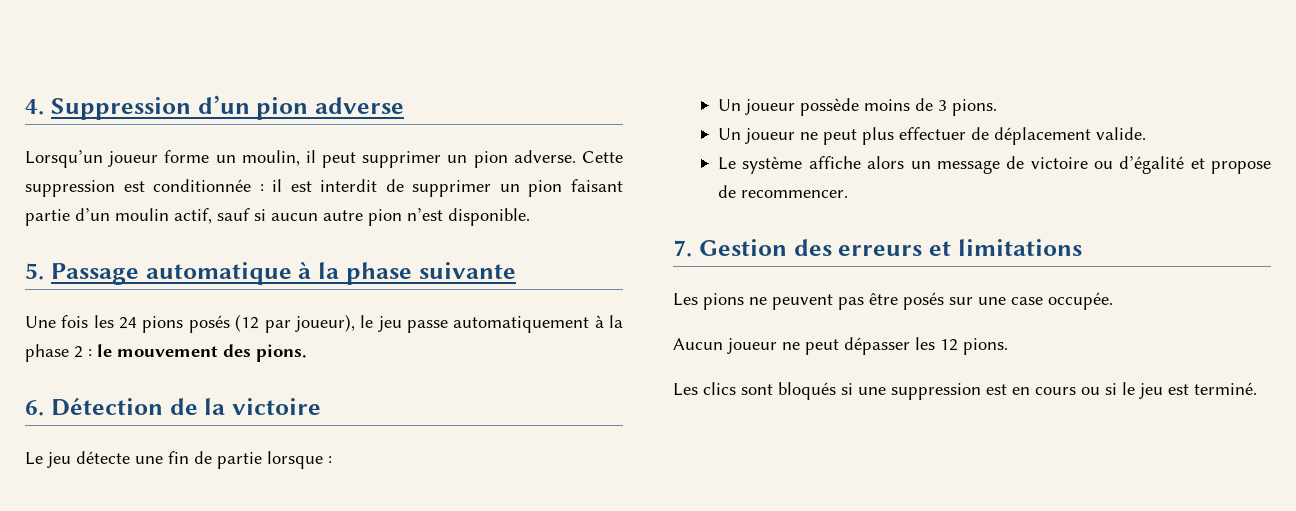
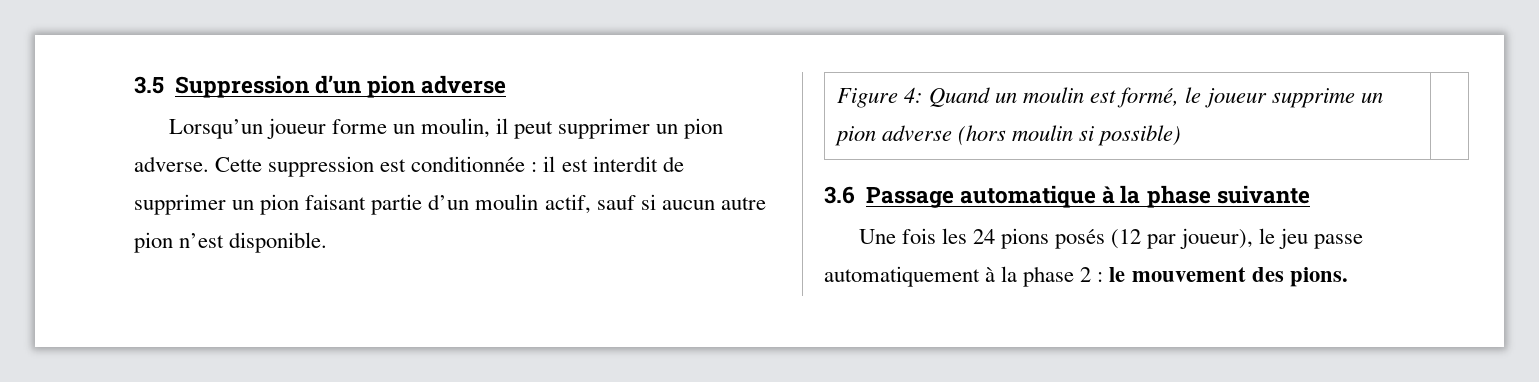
[25,99,44,115] 4. -> [134,76,164,94] 3.5
[25,263,44,280] // 5. -> [836,87,1383,108] [834,125,1182,146] [824,186,855,204] // Figure 4: Quand un moulin est formé, le joueur supprime un pion adverse (hors moulin si possible) | // 3.6
[25,398,321,416] [25,451,332,469] [718,98,998,116] [718,127,1147,145] [718,156,1271,174] [718,185,849,198] [673,239,1082,257] [673,292,1113,310] [673,337,1008,355] [673,382,1257,400] // 6. Détection de la victoire // Le jeu détecte une fin de partie lorsque : // Un joueur possède moins de 3 pions. // Un joueur ne peut plus effectuer de déplacement valide. // Le système affiche alors un message de victoire ou d’égalité et propose de recommencer. // 7. Gestion des erreurs et limitations // Les pions ne peuvent pas être posés sur une case occupée. // Aucun joueur ne peut dépasser les 12 pions. // Les clics sont bloqués si une suppression est en cours ou si le jeu est terminé. -> (1348, 277) none

